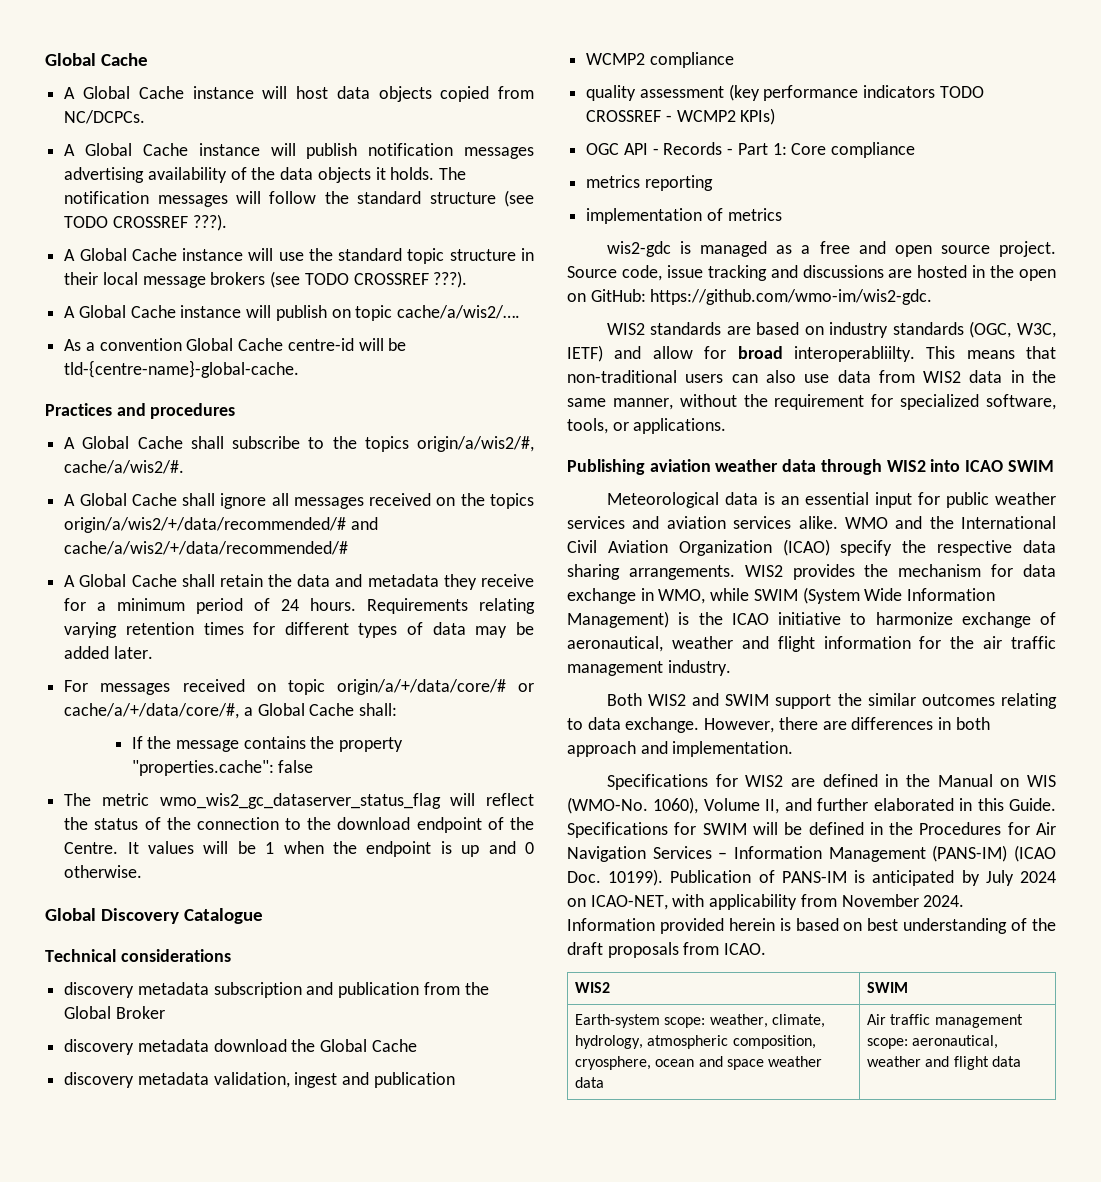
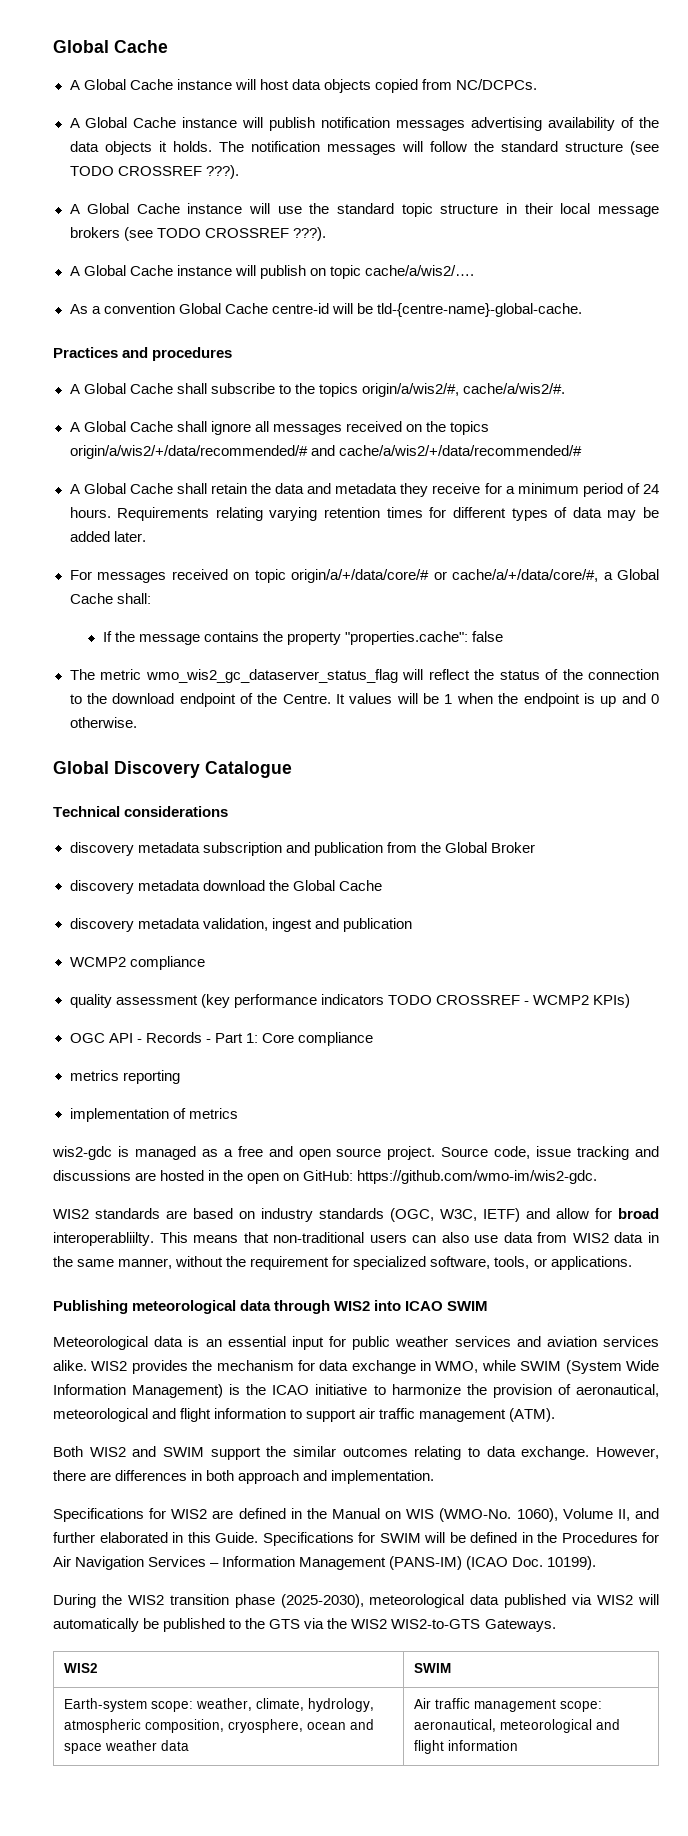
[649,459,779,472] aviation weather -> [132,1300,237,1314] meteorological
[844,516,1056,529] [567,539,1056,556] [567,564,735,580] WMO and the International Civil Aviation Organization (ICAO) specify the respective data sharing arrangements. -> (87, 1365) none
[961,612,1031,628] exchange -> [466,1384,552,1398] the provision
[671,636,975,652] weather and flight information for the -> [53,1408,357,1422] meteorological and flight information to support
[667,660,731,676] industry. -> [509,1408,556,1422] (ATM).
[670,870,1056,886] [567,894,965,910] [567,918,1056,934] [567,942,767,958] Publication of PANS-IM is anticipated by July 2024 on ICAO-NET, with applicability from November 2024. Information provided herein is based on best understanding of the draft proposals from ICAO. -> [53,1594,659,1608] [53,1618,556,1632] // During the WIS2 transition phase (2025-2030), meteorological data published via WIS2 will automatically be published to the GTS via the WIS2 WIS2-to-GTS Gateways.
[866,1056,1021,1070] weather and flight data -> [499,1719,620,1733] [413,1740,518,1754] meteorological and flight information

